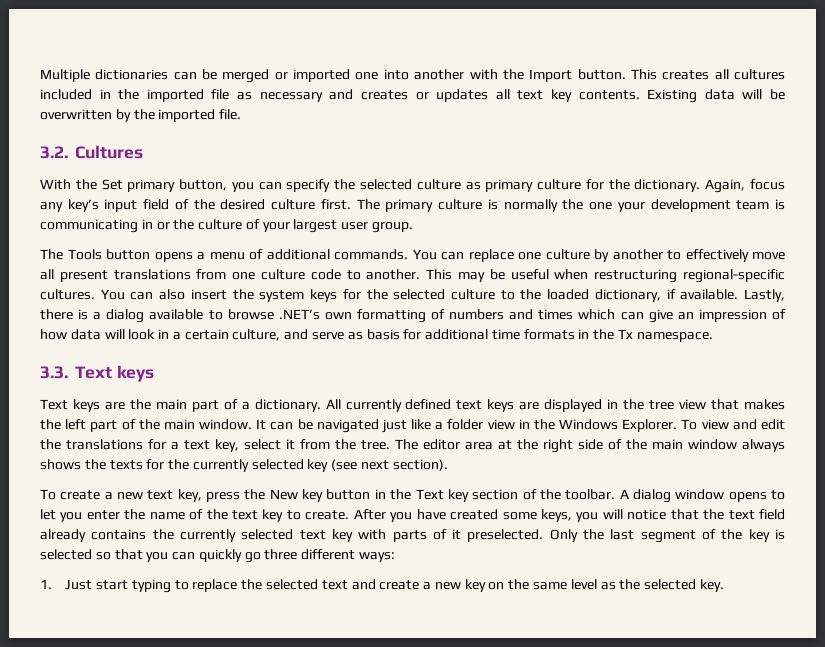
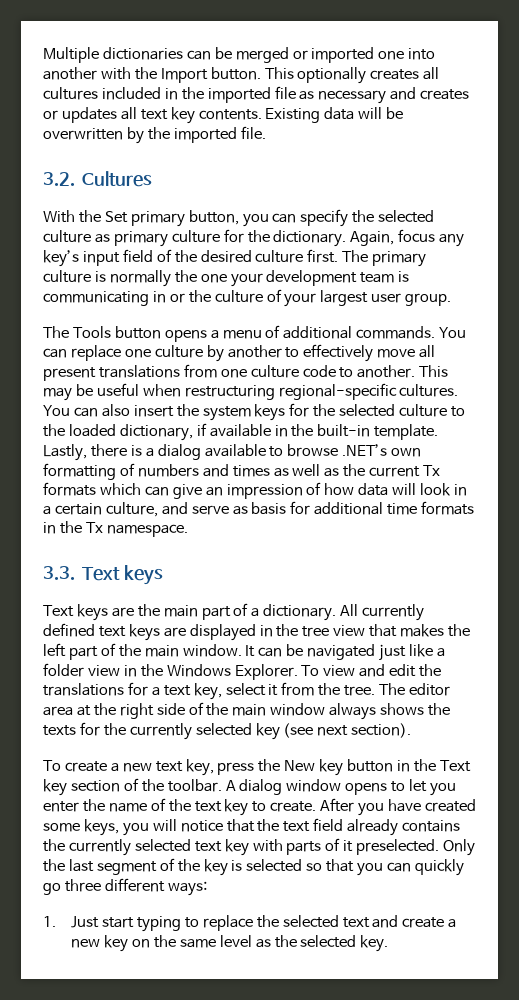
(657, 74) none -> [297,67,367,84] optionally
[680,289,739,300] available. -> [209,424,439,440] available in the built-in template.
(574, 314) none -> [273,464,441,477] [43,482,96,496] as well as the current Tx formats

